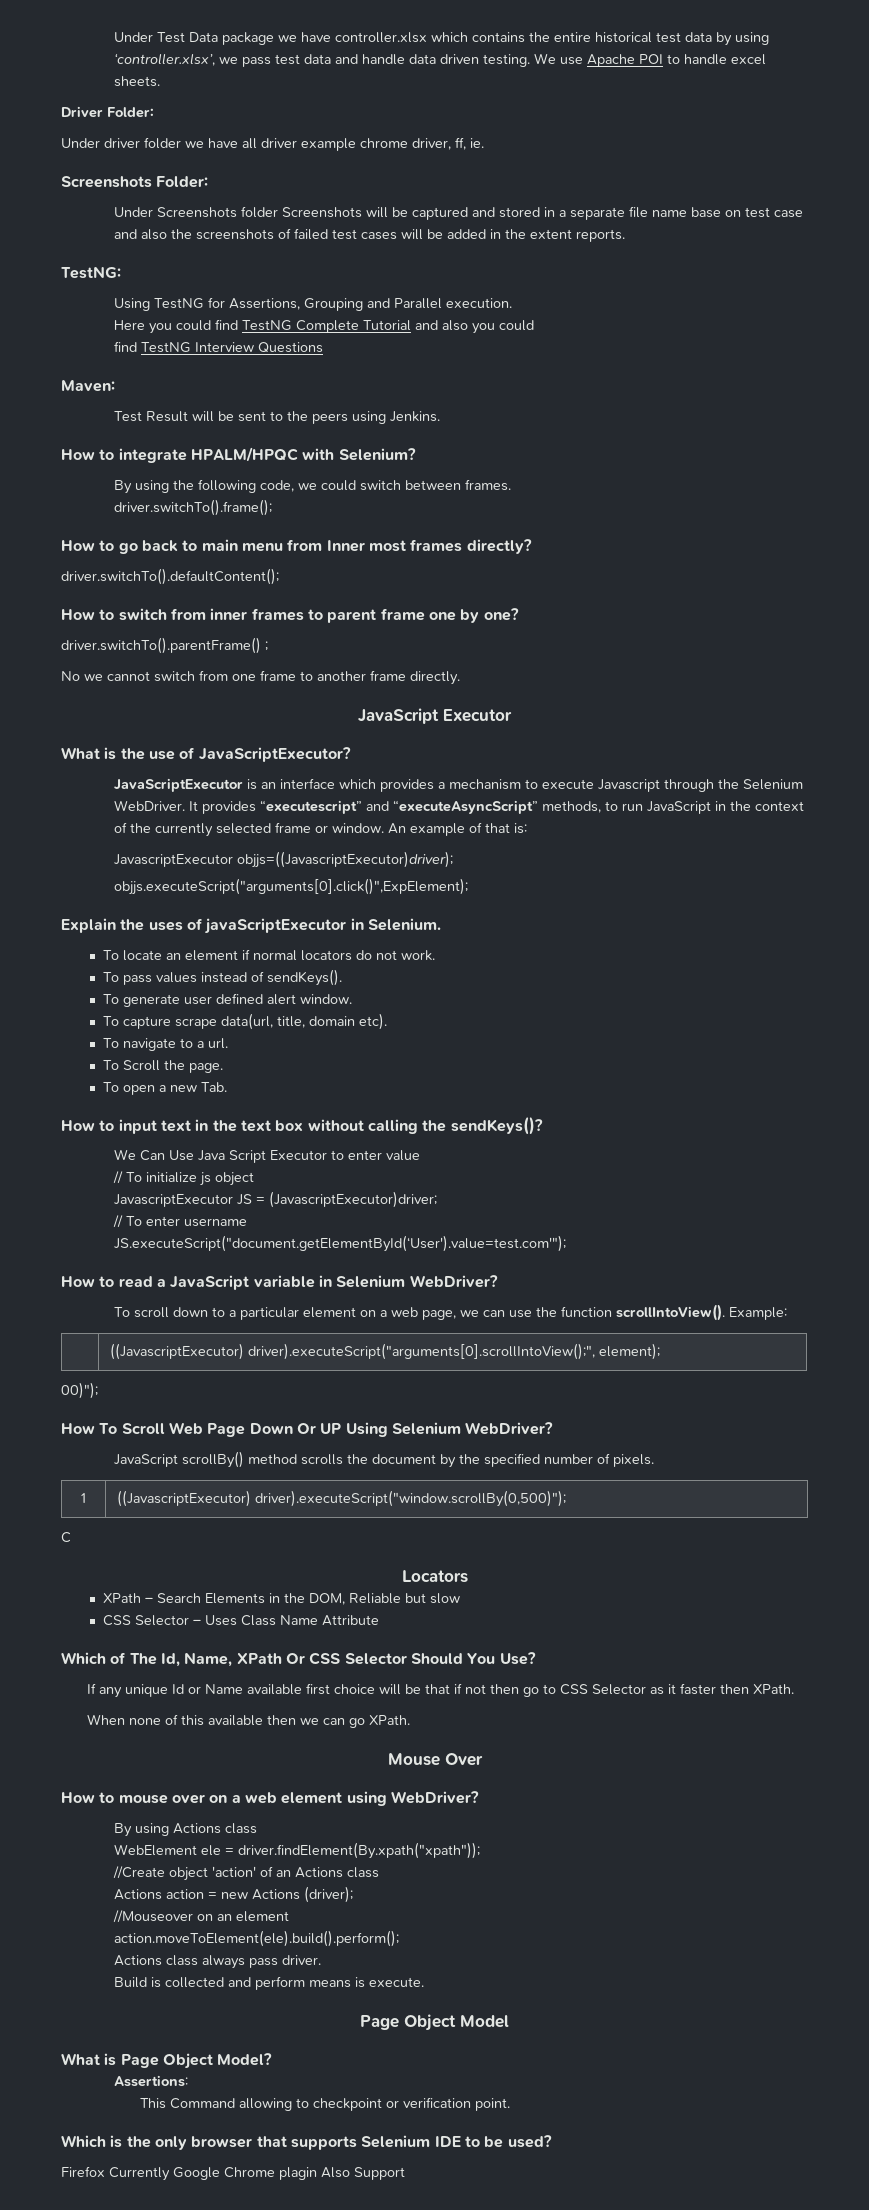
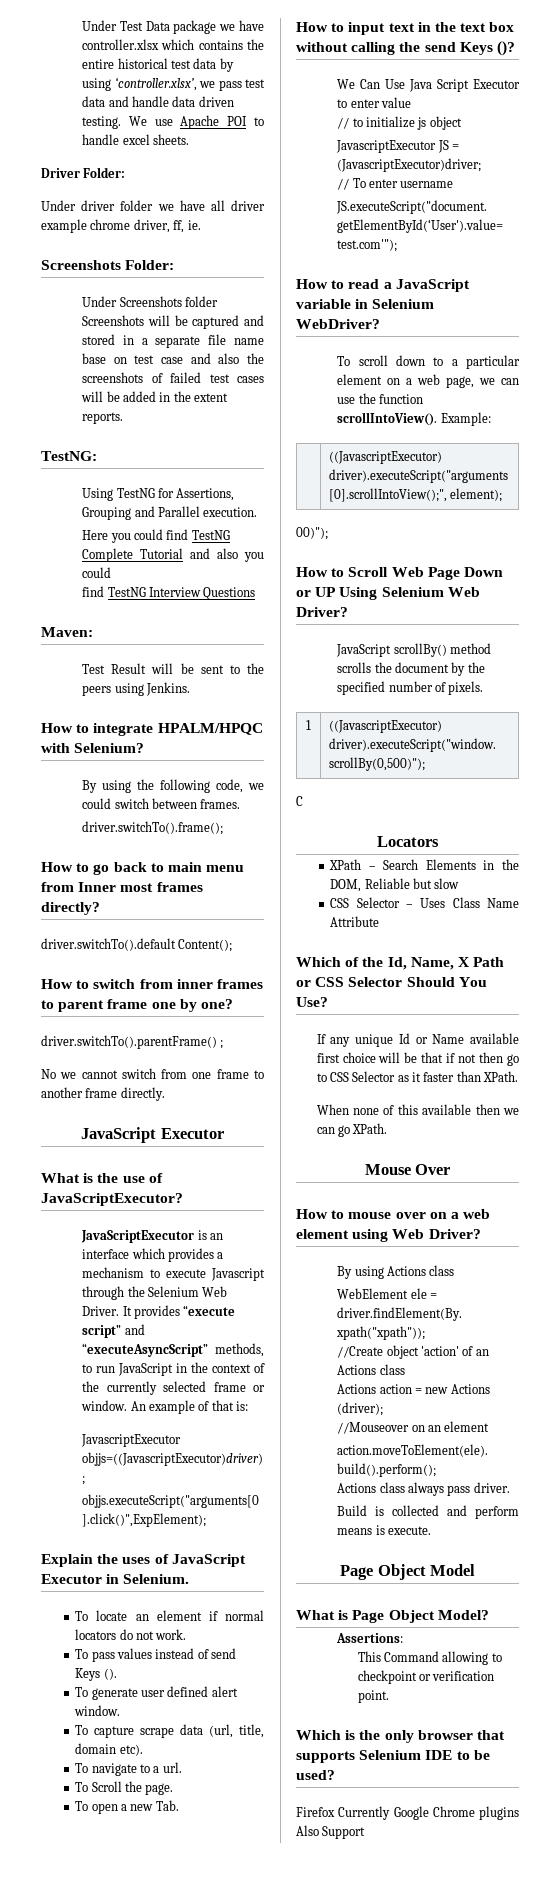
[61,568,279,585] driver.switchTo().defaultContent(); -> [41,938,233,952] driver.switchTo().default Content();
[113,800,362,814] WebDriver. It provides “executescript” -> [202,1286,228,1297] [82,1305,236,1319] [82,1325,122,1338] Web Driver. It provides “execute script”
[204,918,347,934] javaScriptExecutor -> [171,1554,246,1567] [41,1574,102,1584] JavaScript Executor
[267,969,343,986] sendKeys(). -> [211,1648,237,1659] [75,1668,117,1681] send Keys ().
[221,1013,274,1030] data(url, -> [180,1724,234,1738] data (url,
[450,1117,543,1135] sendKeys()? -> [424,41,515,56] send Keys ()?
[125,1172,142,1182] To -> [352,118,363,127] to
[99,1423,118,1434] To -> [331,568,345,577] to
[296,1423,316,1434] Or -> [296,590,311,597] or
[465,1422,554,1435] WebDriver? -> [447,587,480,597] [296,607,348,617] Web Driver?
[129,1653,157,1665] The -> [362,957,384,967] the
[236,1653,305,1664] XPath Or -> [457,957,505,967] [296,980,311,987] X Path or
[720,1684,750,1694] then -> [456,1071,481,1082] than
[390,1791,479,1804] WebDriver? -> [392,1229,481,1239] Web Driver?
[279,2167,317,2180] plagin -> [479,1806,519,1820] plugins

